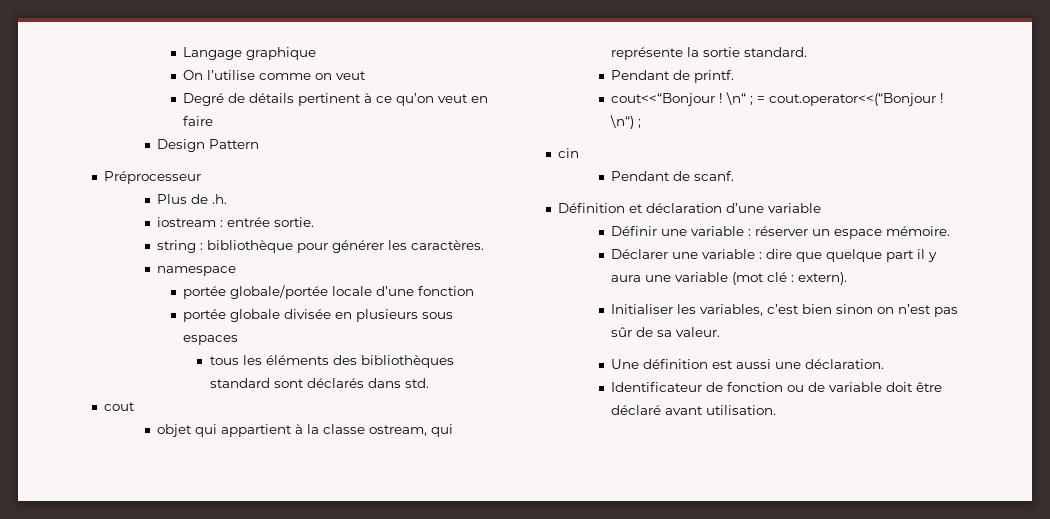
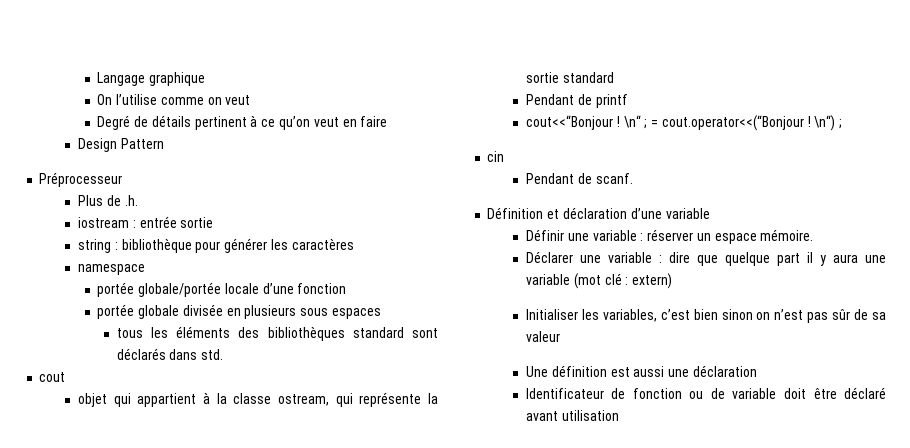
[273,217,314,227] sortie. -> [180,217,214,228] sortie
[410,240,484,250] caractères. -> [291,238,354,250] caractères
[743,47,807,57] [610,70,734,83] standard. // Pendant de printf. -> [562,72,614,83] [525,94,628,108] standard // Pendant de printf
[797,272,847,285] extern). -> [632,273,673,289] extern)
[675,327,720,337] valeur. -> [525,331,560,342] valeur
[804,359,884,369] déclaration. -> [692,365,757,377] déclaration
[705,405,776,415] utilisation. -> [561,410,619,421] utilisation

